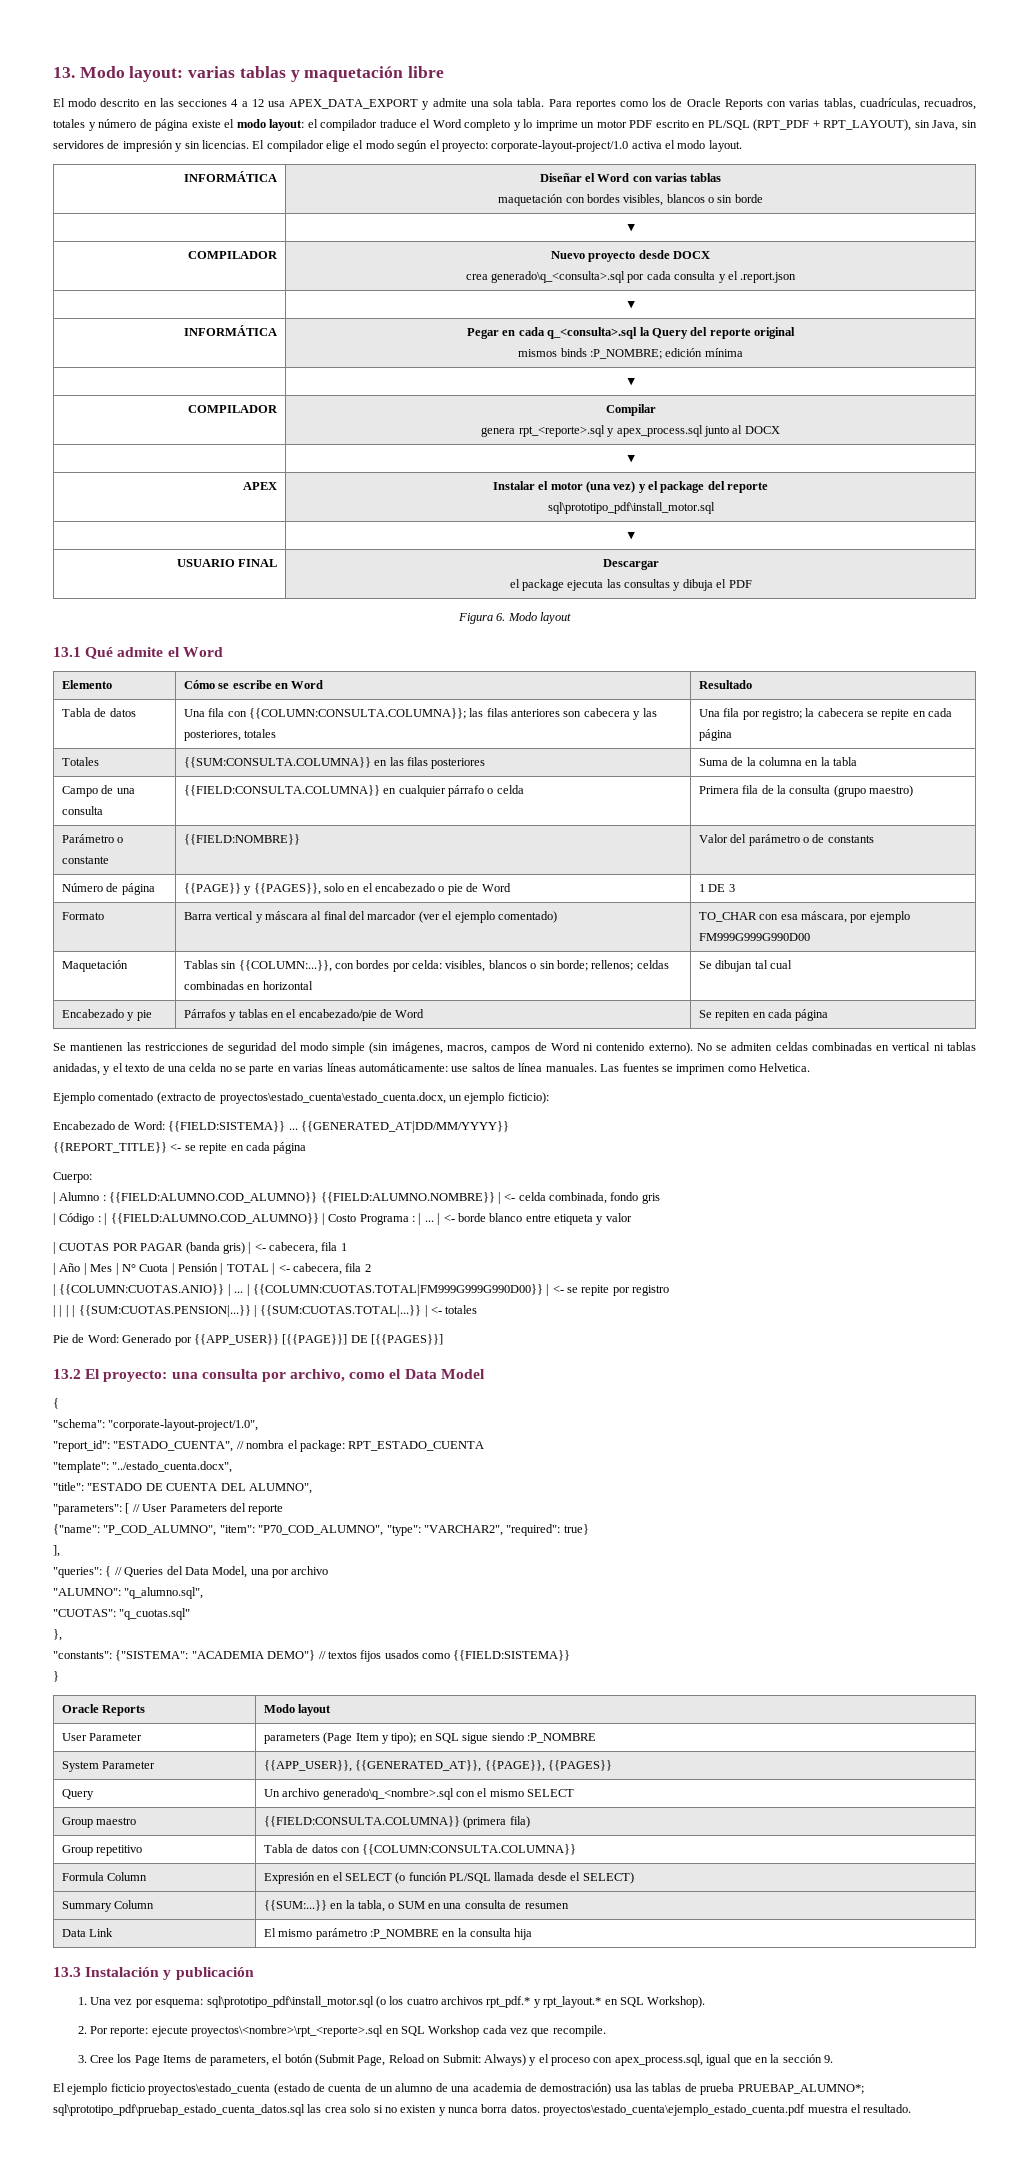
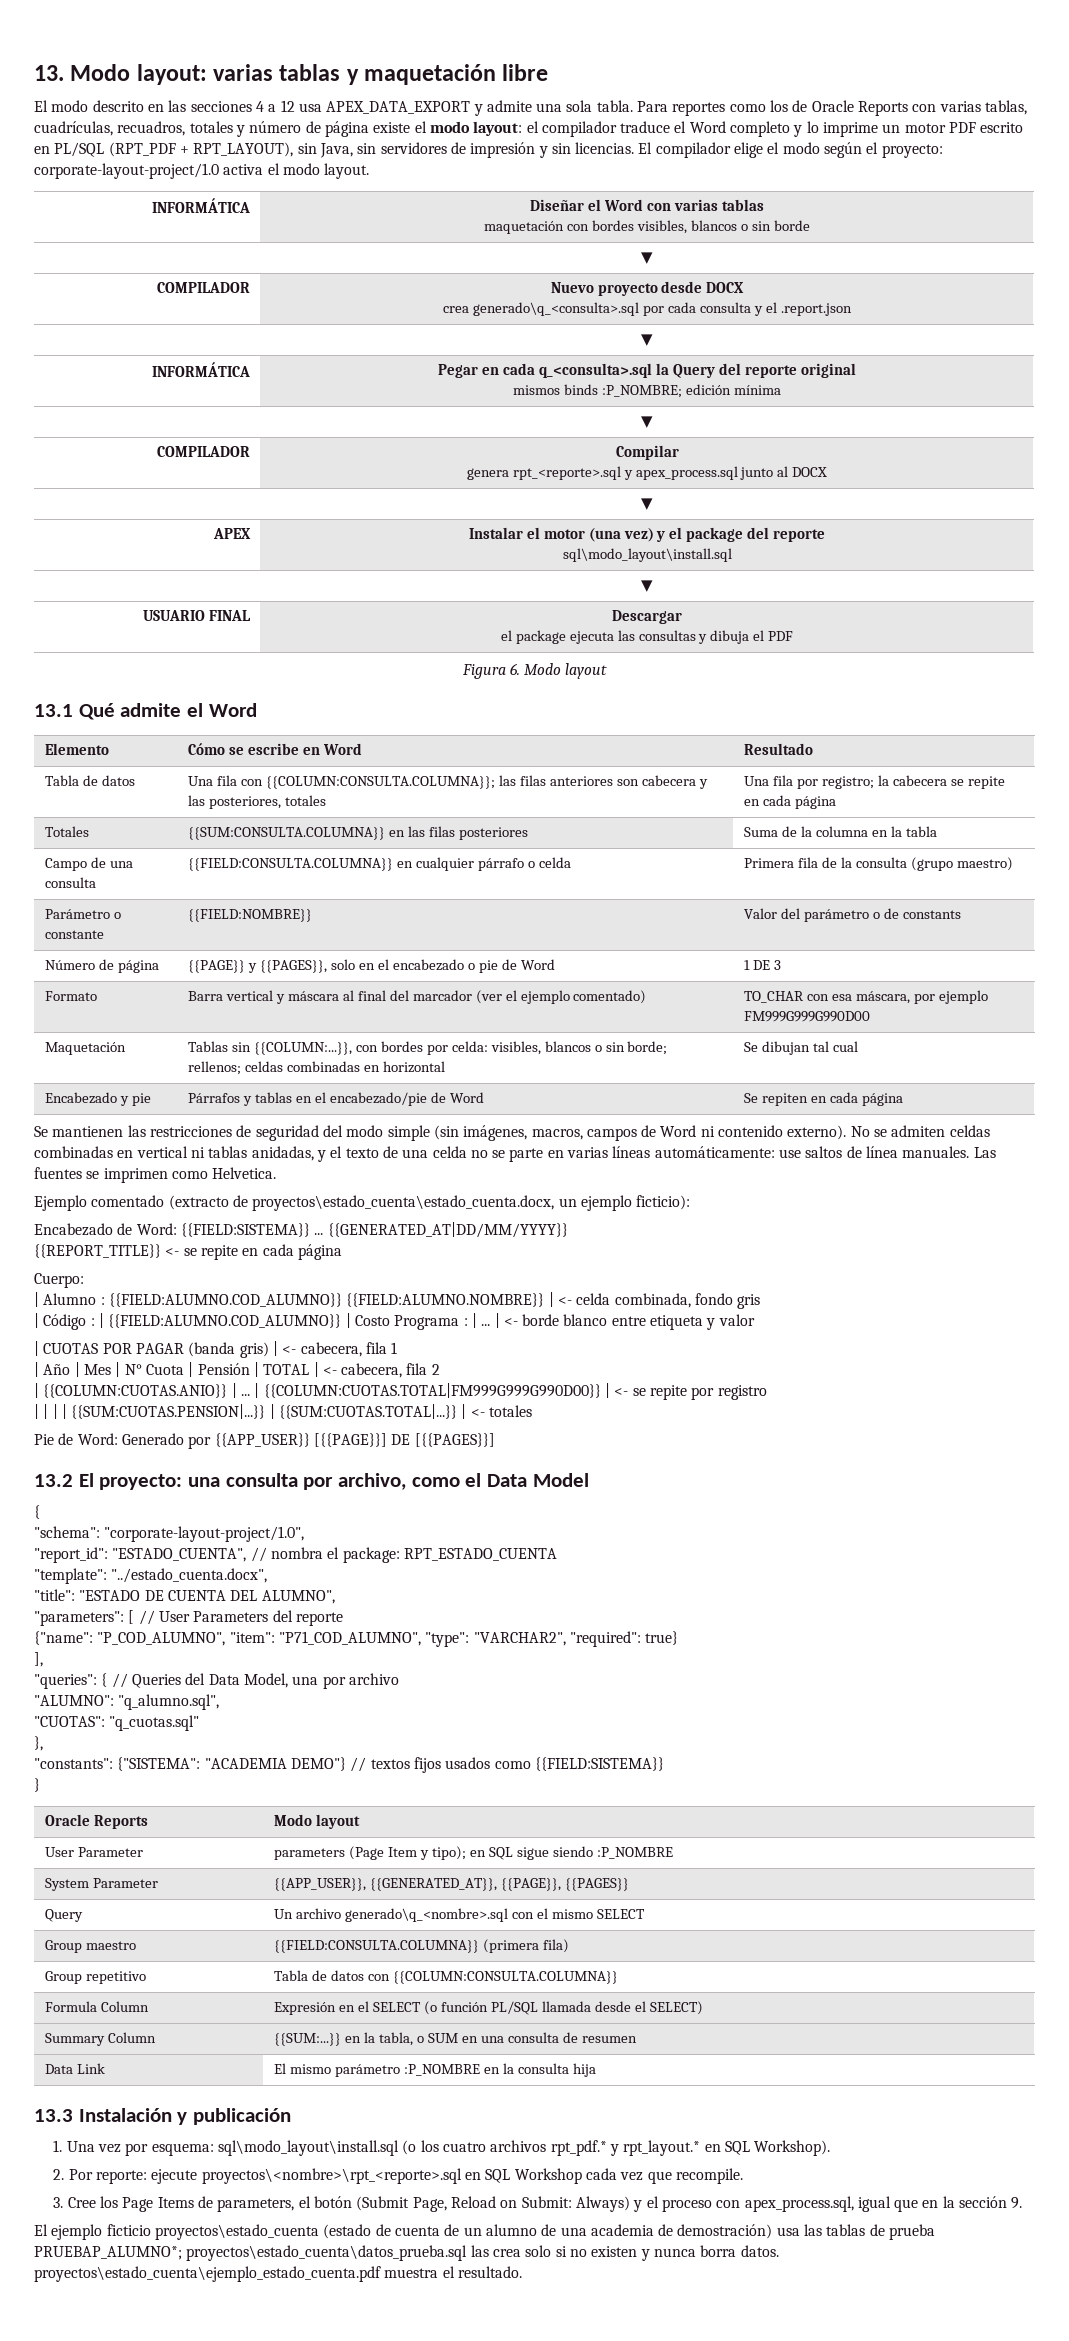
[547,502,715,514] sql\prototipo_pdf\install_motor.sql -> [562,548,732,562] sql\modo_layout\install.sql
[258,1525,384,1536] "P70_COD_ALUMNO", -> [278,1631,421,1646] "P71_COD_ALUMNO",
[206,1996,374,2008] sql\prototipo_pdf\install_motor.sql -> [218,2140,400,2156] sql\modo_layout\install.sql
[53,2104,305,2116] sql\prototipo_pdf\pruebap_estado_cuenta_datos.sql -> [186,2245,468,2261] proyectos\estado_cuenta\datos_prueba.sql

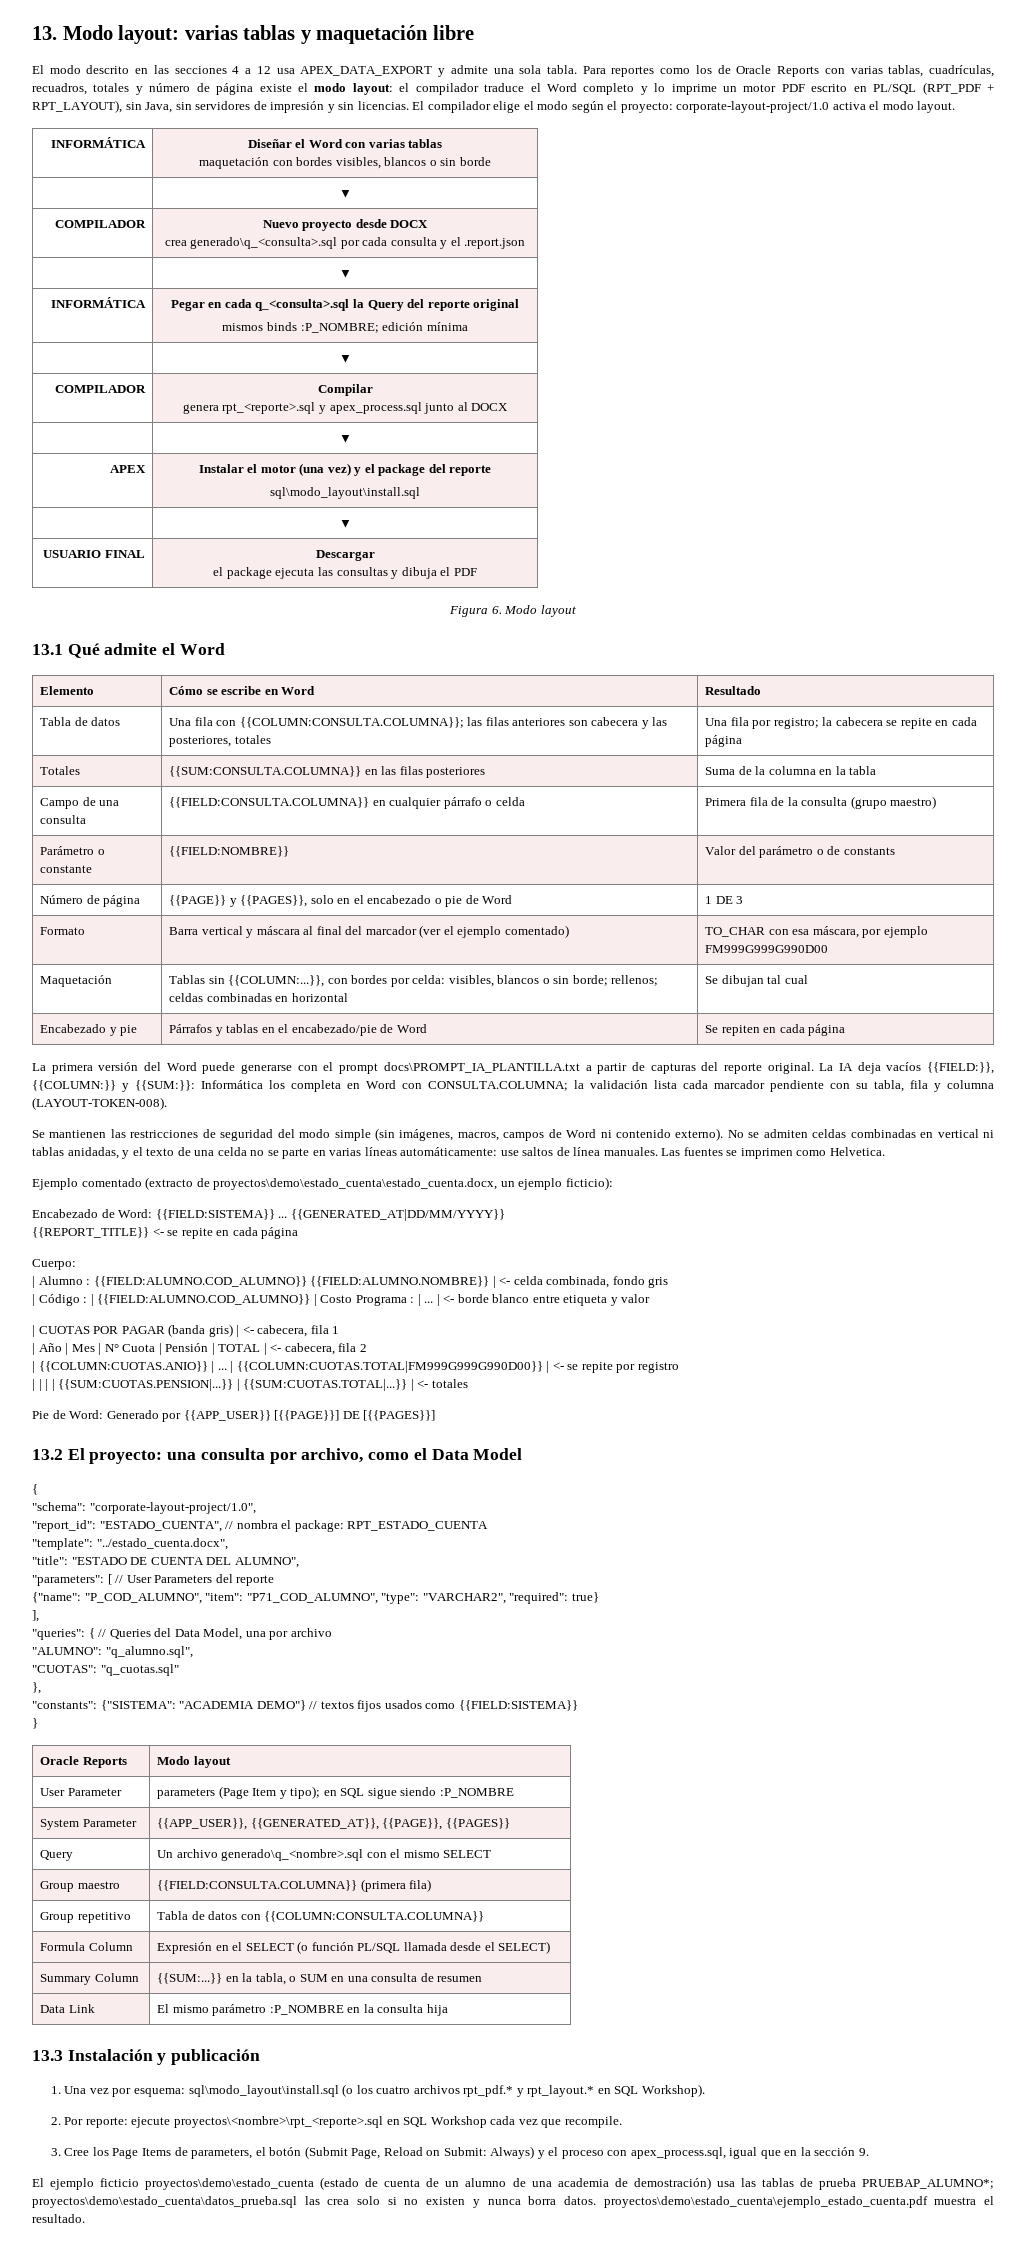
(904, 1099) none -> [32,1062,994,1074] [32,1080,994,1092] [32,1097,167,1110] // La primera versión del Word puede generarse con el prompt docs\PROMPT_IA_PLANTILLA.txt a partir de capturas del reporte original. La IA deja vacíos {{FIELD:}}, {{COLUMN:}} y {{SUM:}}: Informática los completa en Word con CONSULTA.COLUMNA; la validación lista cada marcador pendiente con su tabla, fila y columna (LAYOUT-TOKEN-008).
[252,1195,555,1211] proyectos\estado_cuenta\estado_cuenta.docx, -> [213,1178,498,1190] proyectos\demo\estado_cuenta\estado_cuenta.docx,
[154,2224,319,2240] proyectos\estado_cuenta -> [145,2178,315,2190] proyectos\demo\estado_cuenta
[186,2245,468,2261] proyectos\estado_cuenta\datos_prueba.sql -> [32,2196,297,2208] proyectos\demo\estado_cuenta\datos_prueba.sql
[34,2266,381,2282] proyectos\estado_cuenta\ejemplo_estado_cuenta.pdf -> [603,2196,928,2208] proyectos\demo\estado_cuenta\ejemplo_estado_cuenta.pdf

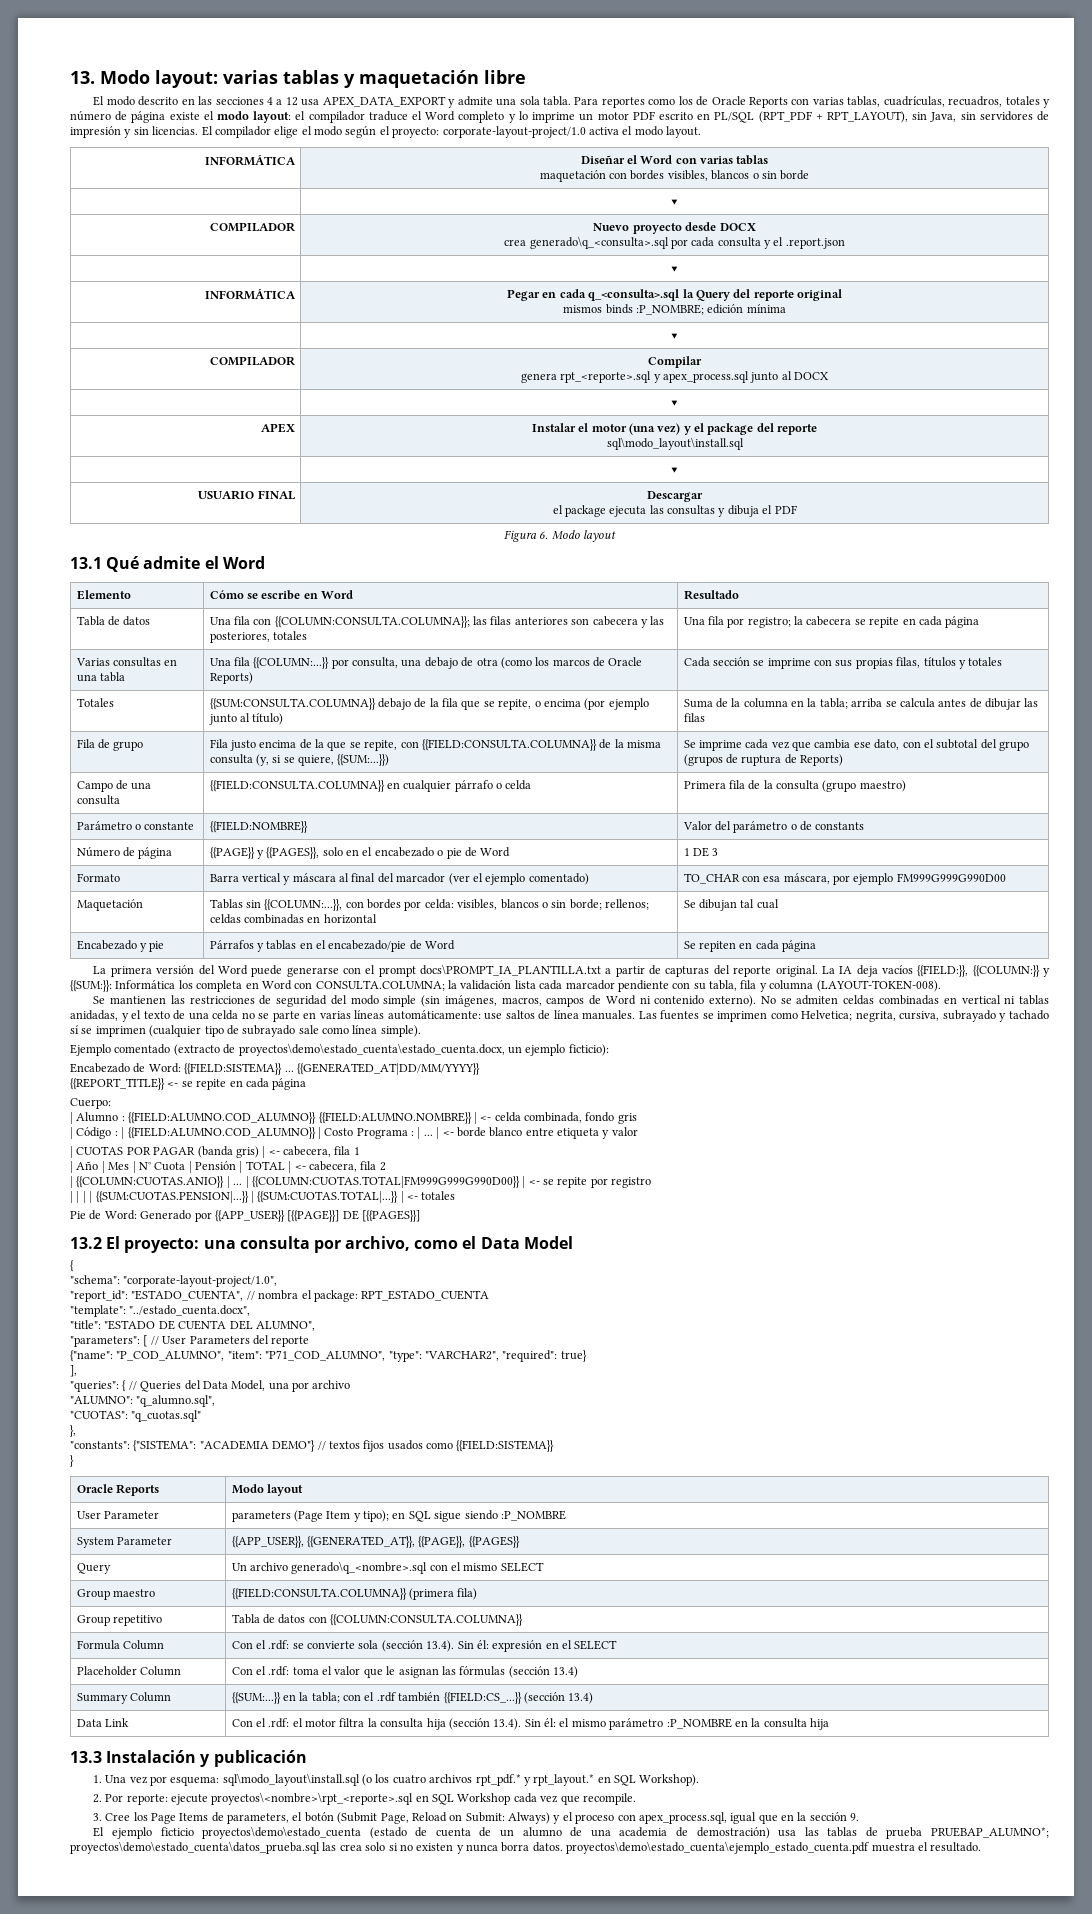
[40,766,81,775] [169,766,486,778] Totales | {{SUM:CONSULTA.COLUMNA}} en las filas posteriores -> [75,657,178,667] [76,672,125,682] [209,657,643,669] [209,672,253,684] [683,657,1003,669] [76,698,114,707] [209,698,649,710] [208,713,284,725] Varias consultas en una tabla | Una fila {{COLUMN:...}} por consulta, una debajo de otra (como los marcos de Oracle Reports) | Cada sección se imprime con sus propias filas, títulos y totales // Totales | {{SUM:CONSULTA.COLUMNA}} debajo de la fila que se repite, o encima (por ejemplo junto al título)
[849,766,877,775] tabla -> [819,698,1039,710] [683,713,705,722] [76,739,144,751] [209,739,662,751] [209,754,390,766] [683,739,1030,751] [683,754,844,766] tabla; arriba se calcula antes de dibujar las filas // Fila de grupo | Fila justo encima de la que se repite, con {{FIELD:CONSULTA.COLUMNA}} de la misma consulta (y, si se quiere, {{SUM:...}}) | Se imprime cada vez que cambia ese dato, con el subtotal del grupo (grupos de ruptura de Reports)
[829,1147,885,1156] Helvetica. -> [801,1010,1049,1022] [70,1025,421,1037] Helvetica; negrita, cursiva, subrayado y tachado sí se imprimen (cualquier tipo de subrayado sale como línea simple).
[157,1941,551,1954] Expresión en el SELECT (o función PL/SQL llamada desde el SELECT) -> [231,1640,618,1652] [76,1666,181,1676] [231,1666,579,1678] Con el .rdf: se convierte sola (sección 13.4). Sin él: expresión en el SELECT // Placeholder Column | Con el .rdf: toma el valor que le asignan las fórmulas (sección 13.4)
[255,1973,483,1985] [40,2004,95,2013] [157,2004,170,2013] tabla, o SUM en una consulta de resumen // Data Link | El -> [311,1692,594,1704] [76,1718,129,1727] [231,1718,570,1730] tabla; con el .rdf también {{FIELD:CS_...}} (sección 13.4) // Data Link | Con el .rdf: el motor filtra la consulta hija (sección 13.4). Sin él: el

